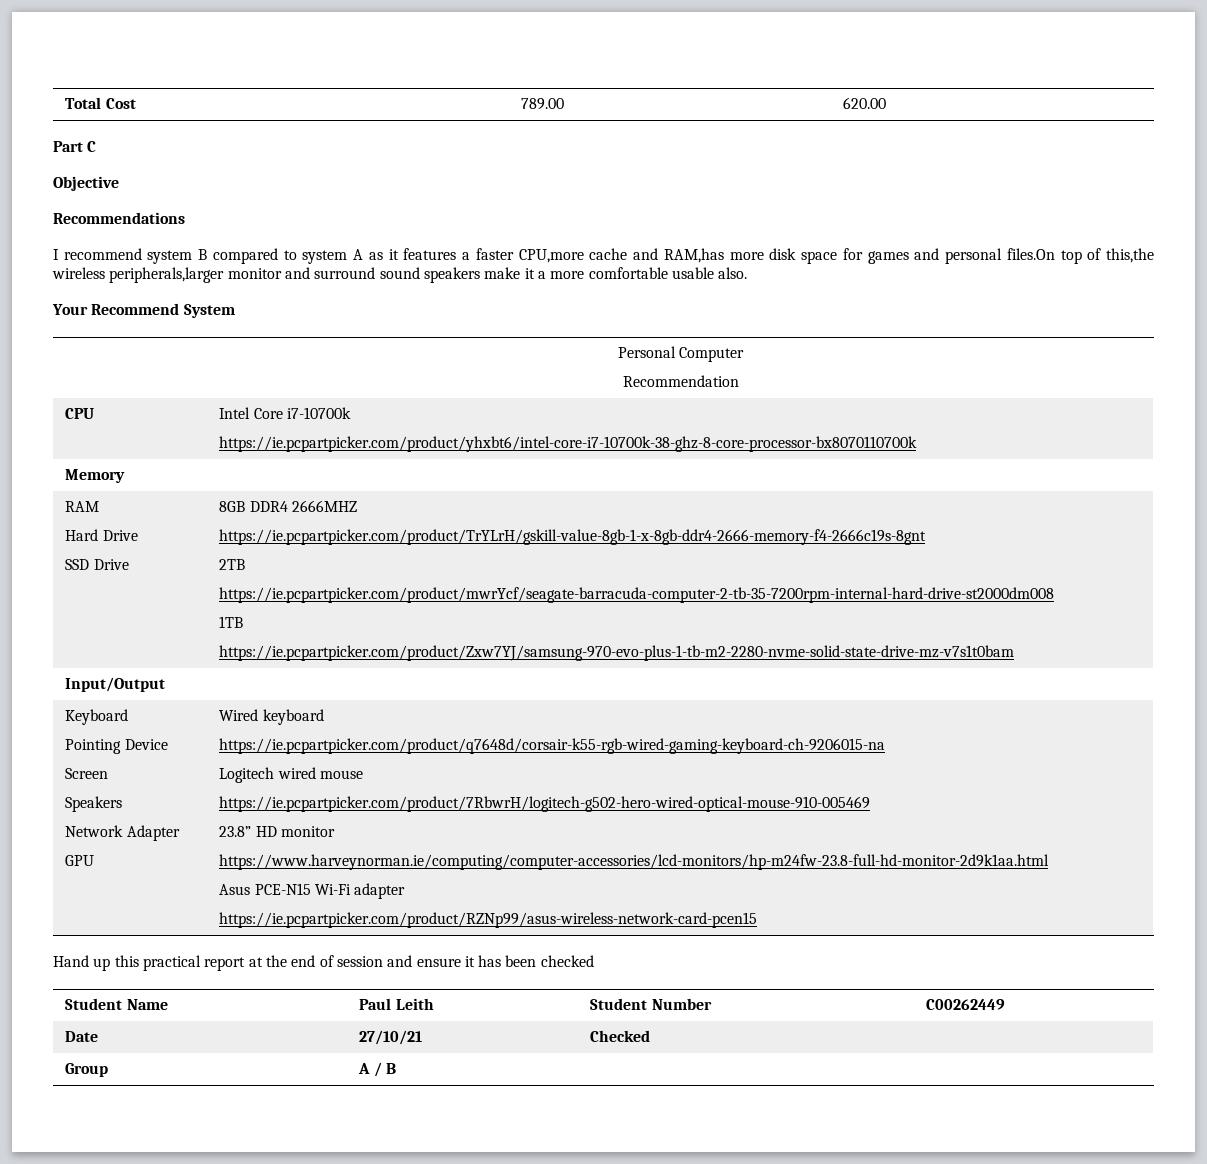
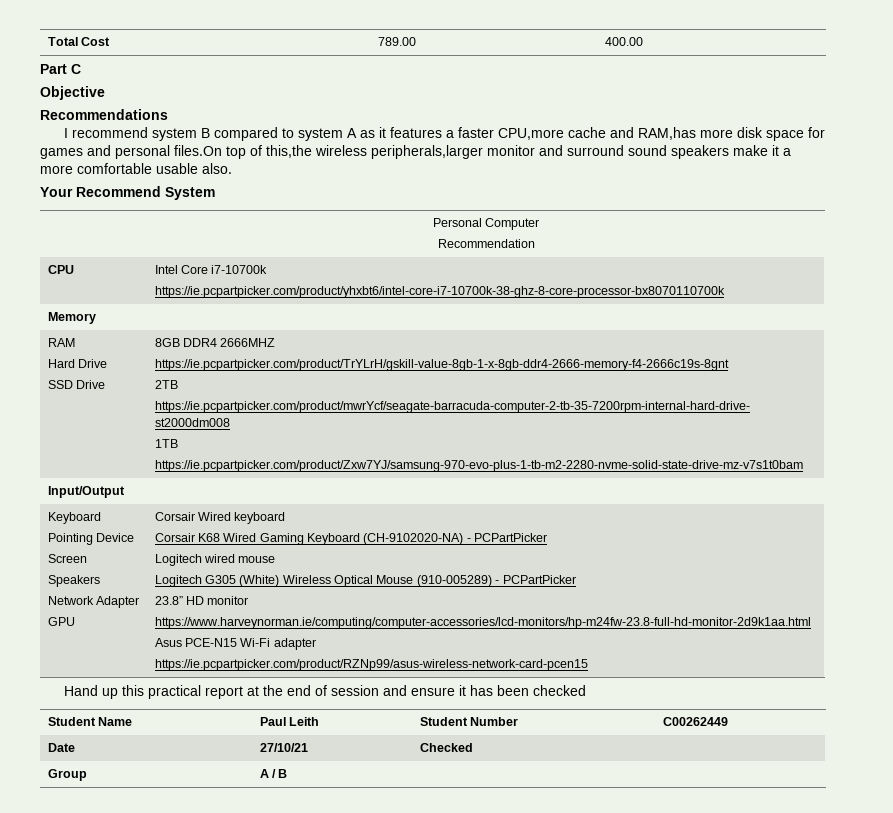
[843,97,887,109] 620.00 -> [604,37,643,46] 400.00
(95, 860) none -> [154,512,195,521] Corsair
[219,738,886,754] [219,767,363,783] [219,796,871,812] https://ie.pcpartpicker.com/product/q7648d/corsair-k55-rgb-wired-gaming-keyboard-ch-9206015-na // Logitech wired mouse // https://ie.pcpartpicker.com/product/7RbwrH/logitech-g502-hero-wired-optical-mouse-910-005469 -> [154,533,548,545] [154,554,276,566] [154,575,576,587] Corsair K68 Wired Gaming Keyboard (CH-9102020-NA) - PCPartPicker // Logitech wired mouse // Logitech G305 (White) Wireless Optical Mouse (910-005289) - PCPartPicker

